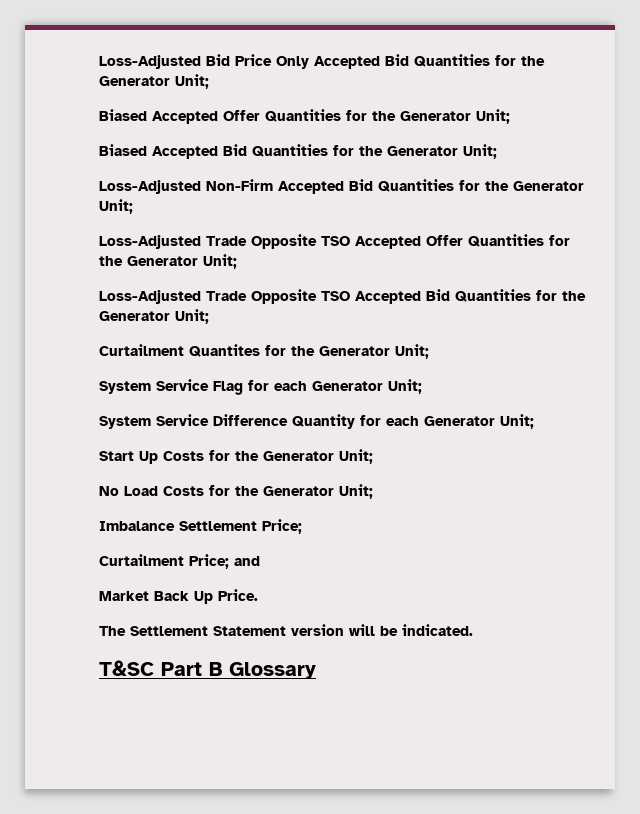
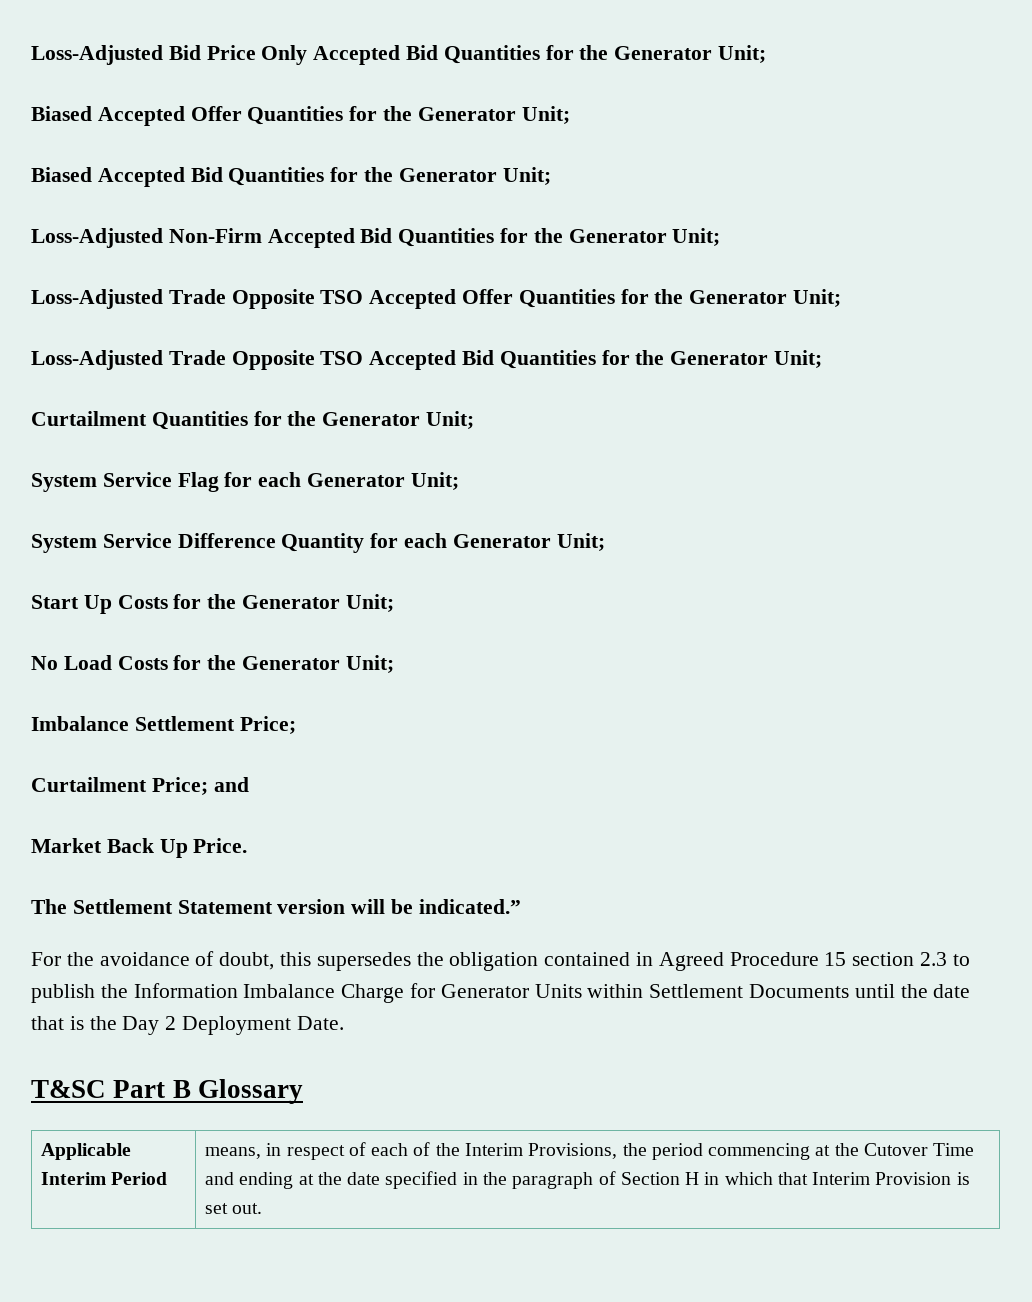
[189,344,260,357] Quantites -> [151,411,248,430] Quantities
[402,624,473,636] [99,660,316,679] indicated. // T&SC Part B Glossary -> [418,899,521,914] [31,951,970,971] [31,983,971,1003] [31,1016,344,1035] [31,1079,303,1104] [41,1143,132,1160] [41,1172,168,1185] [205,1142,975,1160] [205,1171,970,1189] [205,1203,263,1214] indicated.” // For the avoidance of doubt, this supersedes the obligation contained in Agreed Procedure 15 section 2.3 to publish the Information Imbalance Charge for Generator Units within Settlement Documents until the date that is the Day 2 Deployment Date. // T&SC Part B Glossary // Applicable Interim Period | means, in respect of each of the Interim Provisions, the period commencing at the Cutover Time and ending at the date specified in the paragraph of Section H in which that Interim Provision is set out.

